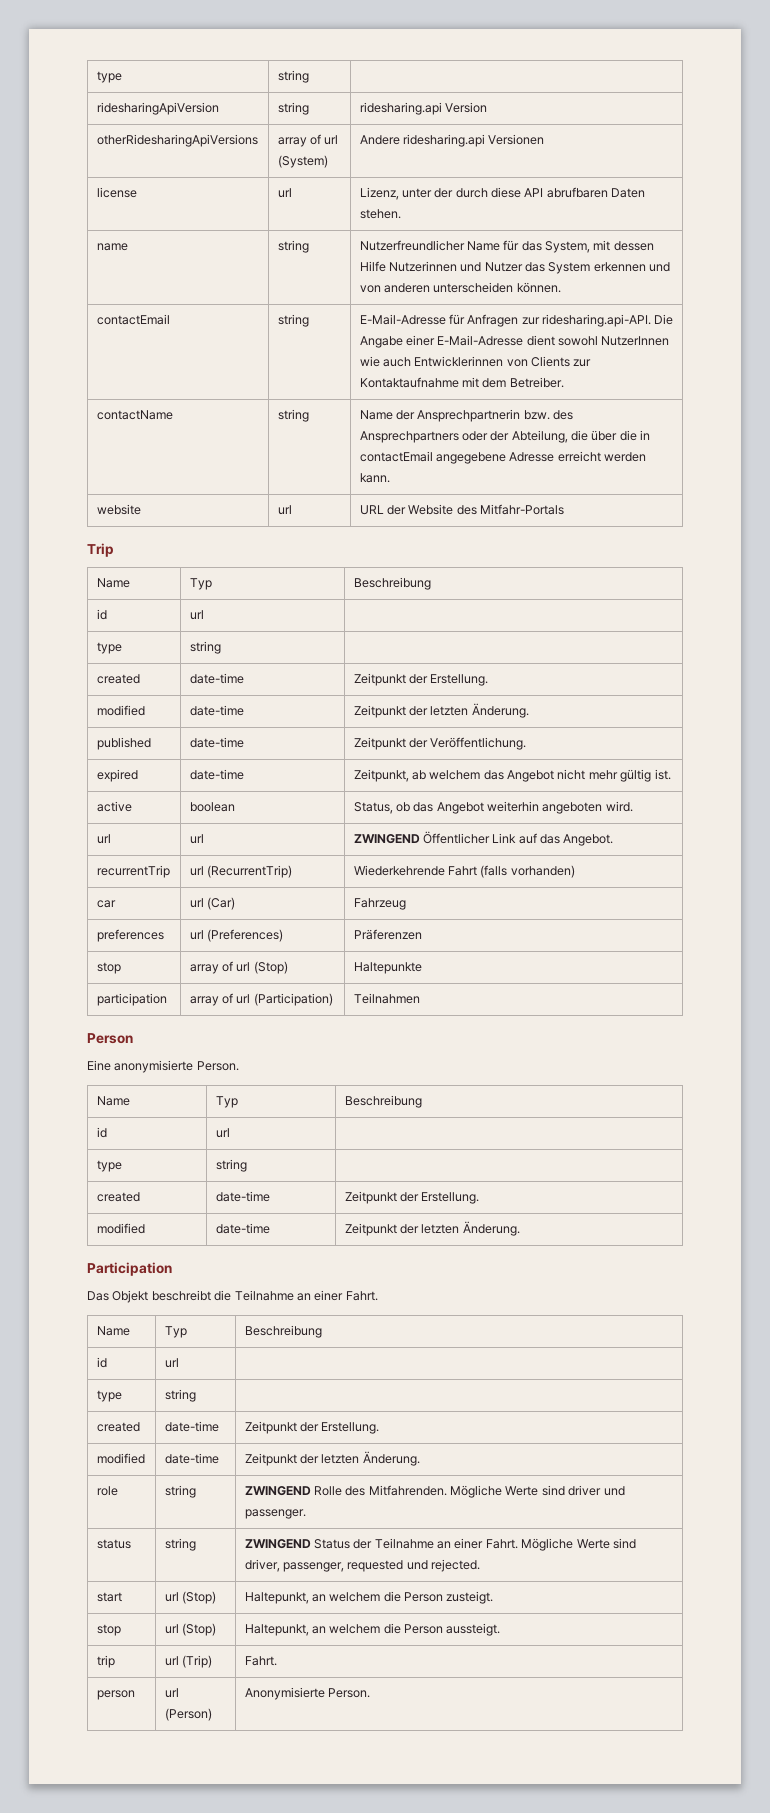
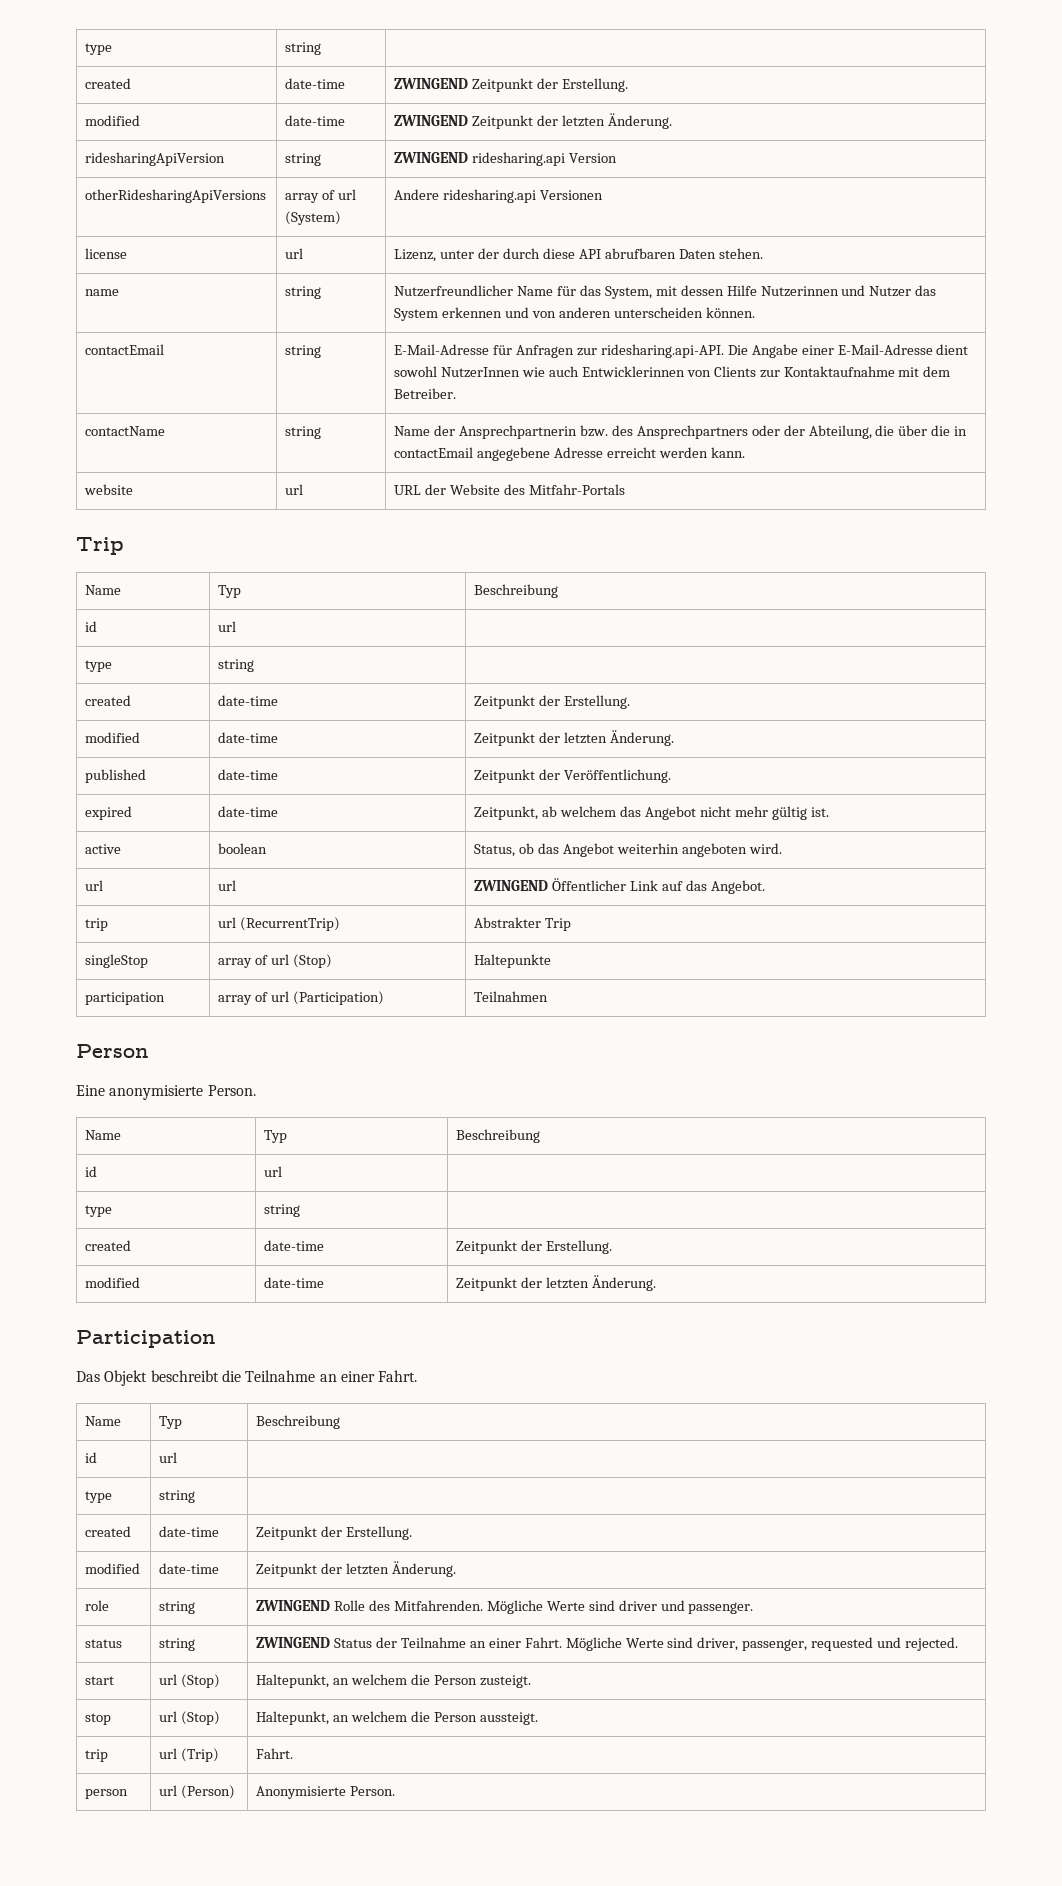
[96,71,122,83] [277,70,309,83] type | string | -> [85,43,113,55] [285,42,322,55] [85,78,132,89] [285,78,346,89] [394,78,628,92] [85,115,141,126] [285,115,346,126] [394,113,672,129] type | string | // created | date-time | ZWINGEND Zeitpunkt der Erstellung. // modified | date-time | ZWINGEND Zeitpunkt der letzten Änderung.
(309, 108) none -> [394,152,469,163] ZWINGEND
[96,865,170,878] recurrentTrip -> [85,918,109,931] trip
[353,865,575,878] [96,900,116,908] [189,897,235,910] [353,898,406,910] [96,929,164,942] [189,929,283,942] [353,929,422,940] [96,962,121,974] Wiederkehrende Fahrt (falls vorhanden) // car | url (Car) | Fahrzeug // preferences | url (Preferences) | Präferenzen // stop -> [474,917,572,931] [85,954,149,968] Abstrakter Trip // singleStop

